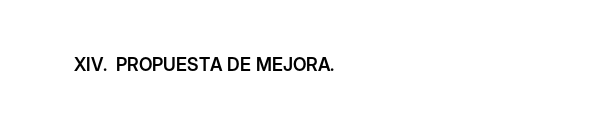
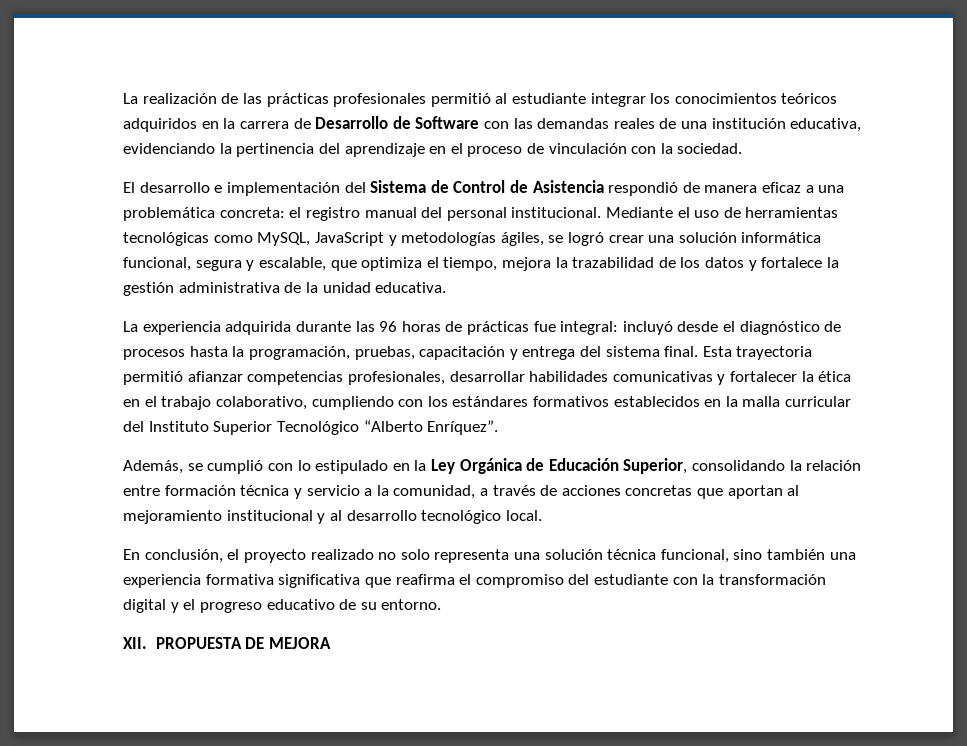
[73,57,107,71] XIV. -> [123,93,838,107] [123,116,862,132] [123,143,743,157] [123,180,845,196] [123,207,839,221] [123,232,822,246] [123,257,839,271] [123,282,447,296] [123,321,842,335] [123,346,813,360] [123,371,852,385] [123,396,851,410] [123,420,499,435] [123,458,862,474] [123,485,800,499] [123,510,542,524] [123,549,856,563] [123,574,826,588] [123,599,442,613] [123,637,148,649] La realización de las prácticas profesionales permitió al estudiante integrar los conocimientos teóricos adquiridos en la carrera de Desarrollo de Software con las demandas reales de una institución educativa, evidenciando la pertinencia del aprendizaje en el proceso de vinculación con la sociedad. // El desarrollo e implementación del Sistema de Control de Asistencia respondió de manera eficaz a una problemática concreta: el registro manual del personal institucional. Mediante el uso de herramientas tecnológicas como MySQL, JavaScript y metodologías ágiles, se logró crear una solución informática funcional, segura y escalable, que optimiza el tiempo, mejora la trazabilidad de los datos y fortalece la gestión administrativa de la unidad educativa. // La experiencia adquirida durante las 96 horas de prácticas fue integral: incluyó desde el diagnóstico de procesos hasta la programación, pruebas, capacitación y entrega del sistema final. Esta trayectoria permitió afianzar competencias profesionales, desarrollar habilidades comunicativas y fortalecer la ética en el trabajo colaborativo, cumpliendo con los estándares formativos establecidos en la malla curricular del Instituto Superior Tecnológico “Alberto Enríquez”. // Además, se cumplió con lo estipulado en la Ley Orgánica de Educación Superior, consolidando la relación entre formación técnica y servicio a la comunidad, a través de acciones concretas que aportan al mejoramiento institucional y al desarrollo tecnológico local. // En conclusión, el proyecto realizado no solo representa una solución técnica funcional, sino también una experiencia formativa significativa que reafirma el compromiso del estudiante con la transformación digital y el progreso educativo de su entorno. // XII.
[255,57,334,71] MEJORA. -> [268,637,331,649] MEJORA

